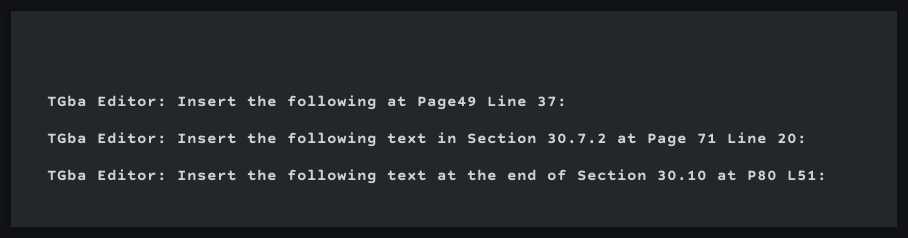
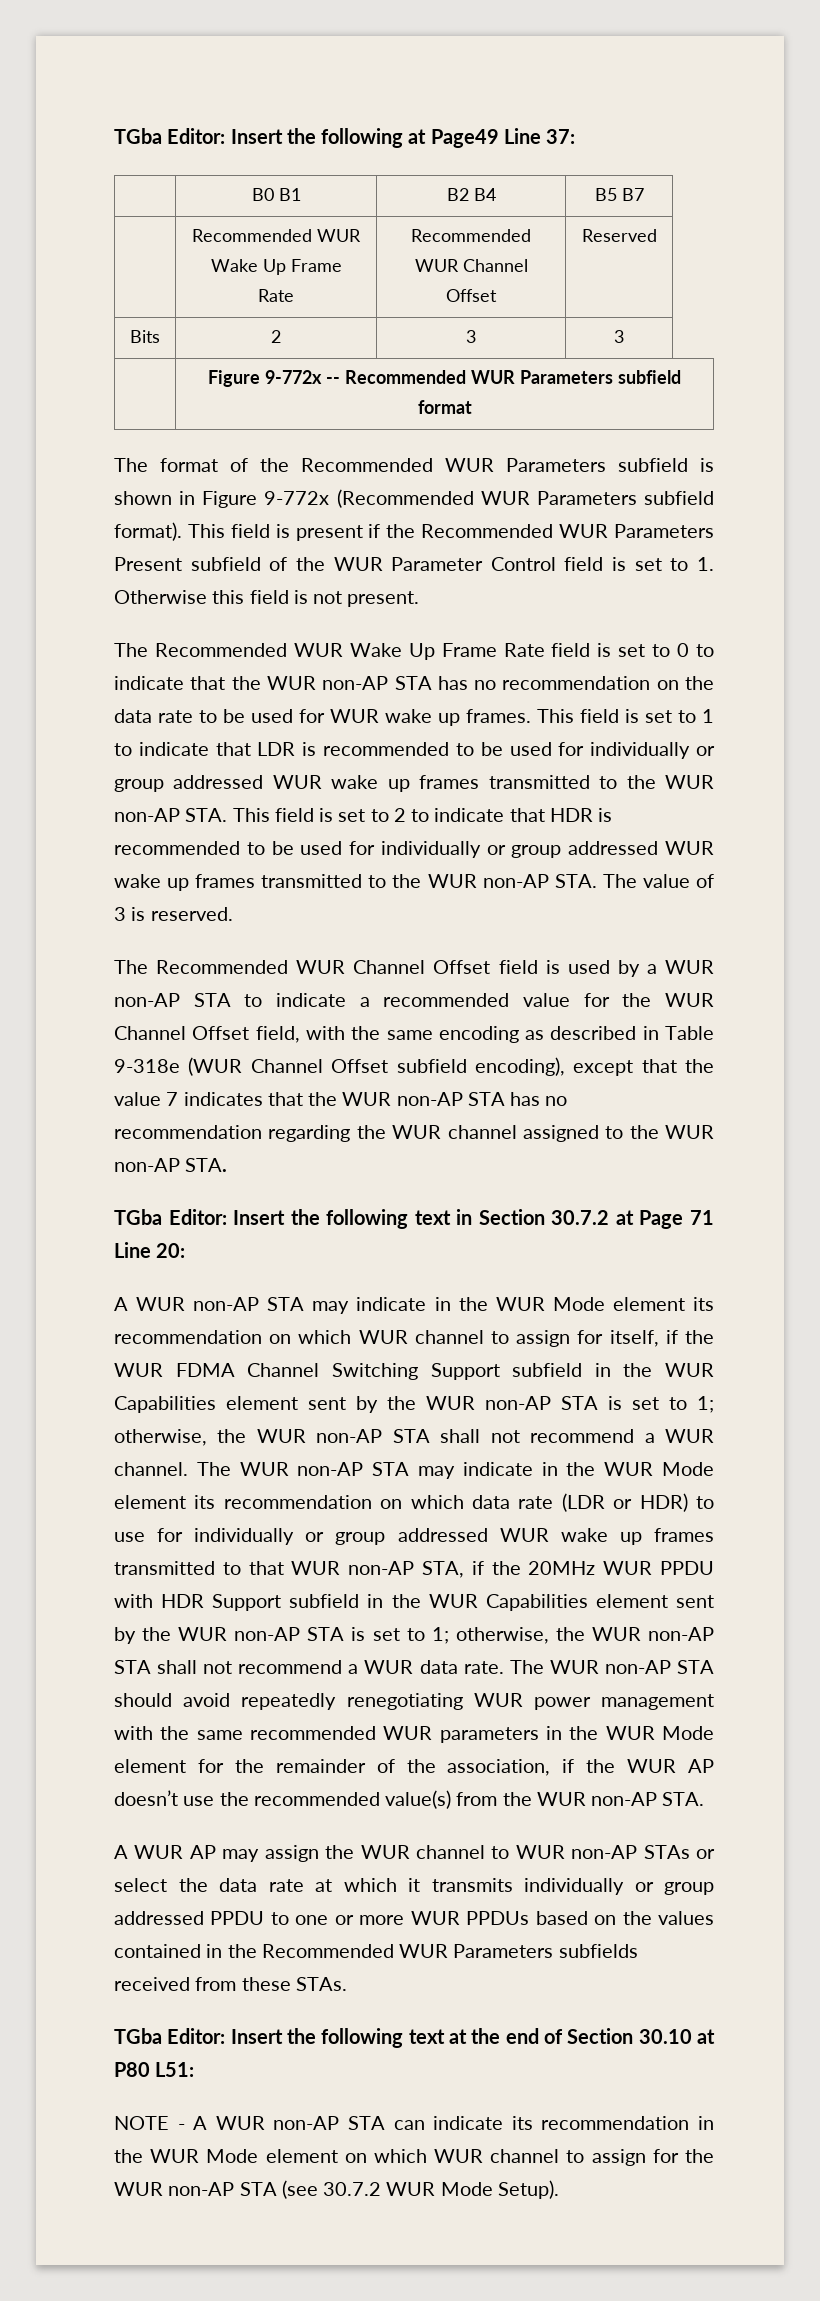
(567, 101) none -> [251,188,301,201] [446,188,496,201] [594,188,644,201] [192,229,361,242] [210,259,342,275] [258,289,294,302] [411,229,531,242] [414,259,528,272] [446,289,497,302] [581,229,657,242] [130,330,160,343] [271,330,281,343] [466,330,476,343] [614,330,624,343] [208,370,681,387] [417,400,472,414] [114,458,714,472] [114,489,714,508] [114,522,715,541] [114,557,714,571] [114,590,420,607] [114,643,715,660] [114,676,714,690] [114,709,714,726] [114,742,715,759] [114,775,715,792] [114,808,613,822] [114,841,714,858] [114,874,715,891] [114,907,233,921] [114,960,715,977] [114,993,714,1007] [114,1026,714,1043] [114,1057,714,1076] [114,1092,568,1106] [114,1125,714,1142] [114,1158,228,1172] // | B0 B1 | B2 B4 | B5 B7 // | Recommended WUR Wake Up Frame Rate | Recommended WUR Channel Offset | Reserved // Bits | 2 | 3 | 3 // | Figure 9-772x -- Recommended WUR Parameters subfield format // The format of the Recommended WUR Parameters subfield is shown in Figure 9-772x (Recommended WUR Parameters subfield format). This field is present if the Recommended WUR Parameters Present subfield of the WUR Parameter Control field is set to 1. Otherwise this field is not present. // The Recommended WUR Wake Up Frame Rate field is set to 0 to indicate that the WUR non-AP STA has no recommendation on the data rate to be used for WUR wake up frames. This field is set to 1 to indicate that LDR is recommended to be used for individually or group addressed WUR wake up frames transmitted to the WUR non-AP STA. This field is set to 2 to indicate that HDR is recommended to be used for individually or group addressed WUR wake up frames transmitted to the WUR non-AP STA. The value of 3 is reserved. // The Recommended WUR Channel Offset field is used by a WUR non-AP STA to indicate a recommended value for the WUR Channel Offset field, with the same encoding as described in Table 9-318e (WUR Channel Offset subfield encoding), except that the value 7 indicates that the WUR non-AP STA has no recommendation regarding the WUR channel assigned to the WUR non-AP STA.
(807, 138) none -> [114,1297,715,1314] [114,1330,714,1347] [114,1363,714,1380] [114,1396,714,1413] [114,1429,715,1446] [114,1462,714,1479] [114,1493,714,1512] [114,1528,714,1545] [114,1561,714,1578] [114,1594,714,1611] [114,1627,714,1644] [114,1660,715,1674] [114,1693,714,1710] [114,1726,714,1743] [114,1759,714,1776] [114,1790,705,1809] [114,1845,715,1862] [114,1878,714,1895] [114,1911,714,1925] [114,1944,638,1958] [114,1977,347,1991] // A WUR non-AP STA may indicate in the WUR Mode element its recommendation on which WUR channel to assign for itself, if the WUR FDMA Channel Switching Support subfield in the WUR Capabilities element sent by the WUR non-AP STA is set to 1; otherwise, the WUR non-AP STA shall not recommend a WUR channel. The WUR non-AP STA may indicate in the WUR Mode element its recommendation on which data rate (LDR or HDR) to use for individually or group addressed WUR wake up frames transmitted to that WUR non-AP STA, if the 20MHz WUR PPDU with HDR Support subfield in the WUR Capabilities element sent by the WUR non-AP STA is set to 1; otherwise, the WUR non-AP STA shall not recommend a WUR data rate. The WUR non-AP STA should avoid repeatedly renegotiating WUR power management with the same recommended WUR parameters in the WUR Mode element for the remainder of the association, if the WUR AP doesn’t use the recommended value(s) from the WUR non-AP STA. // A WUR AP may assign the WUR channel to WUR non-AP STAs or select the data rate at which it transmits individually or group addressed PPDU to one or more WUR PPDUs based on the values contained in the Recommended WUR Parameters subfields received from these STAs.
(827, 175) none -> [114,2116,715,2130] [114,2149,714,2166] [114,2180,559,2199] // NOTE - A WUR non-AP STA can indicate its recommendation in the WUR Mode element on which WUR channel to assign for the WUR non-AP STA (see 30.7.2 WUR Mode Setup).

